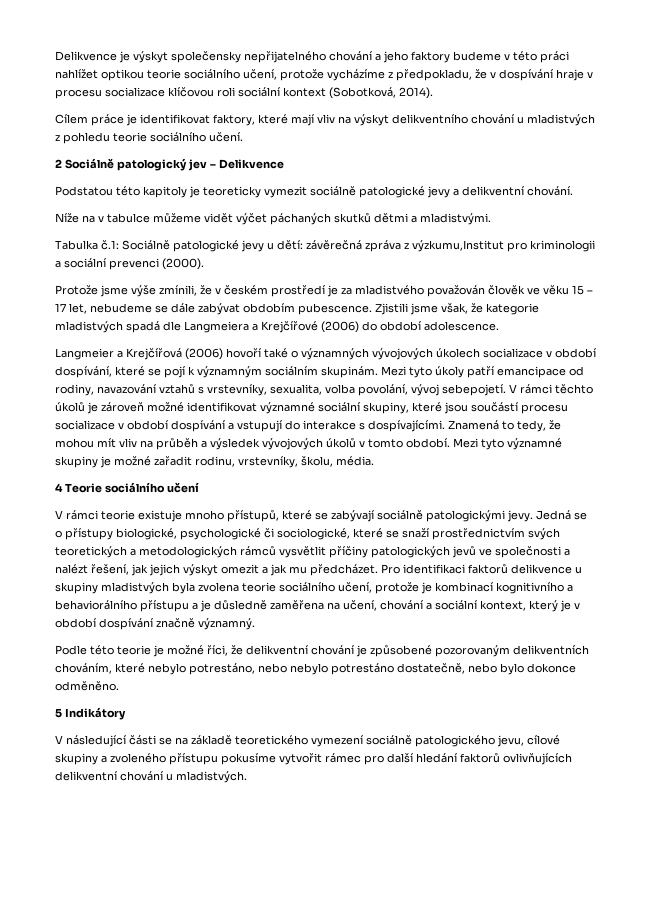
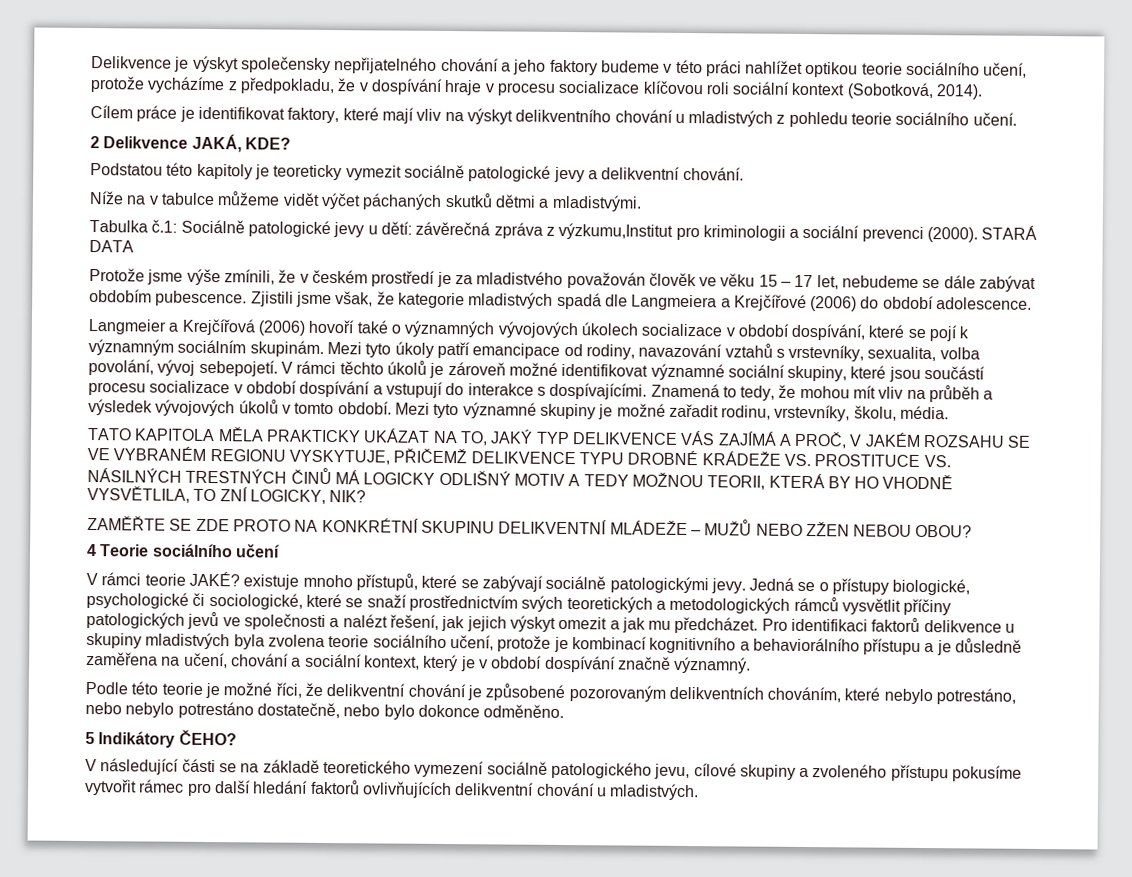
[65,158,284,171] Sociálně patologický jev – Delikvence -> [103,133,291,153] Delikvence JAKÁ, KDE?
(204, 264) none -> [981,225,1038,240] [89,240,134,253] STARÁ DATA
(374, 461) none -> [87,427,1032,449] [87,446,951,468] [87,467,954,490] [87,485,367,504] [87,515,973,538] // TATO KAPITOLA MĚLA PRAKTICKY UKÁZAT NA TO, JAKÝ TYP DELIKVENCE VÁS ZAJÍMÁ A PROČ, V JAKÉM ROZSAHU SE VE VYBRANÉM REGIONU VYSKYTUJE, PŘIČEMŽ DELIKVENCE TYPU DROBNÉ KRÁDEŽE VS. PROSTITUCE VS. NÁSILNÝCH TRESTNÝCH ČINŮ MÁ LOGICKY ODLIŠNÝ MOTIV A TEDY MOŽNOU TEORII, KTERÁ BY HO VHODNĚ VYSVĚTLILA, TO ZNÍ LOGICKY, NIK? // ZAMĚŘTE SE ZDE PROTO NA KONKRÉTNÍ SKUPINU DELIKVENTNÍ MLÁDEŽE – MUŽŮ NEBO ZŽEN NEBOU OBOU?
(135, 515) none -> [188,571,240,587] JAKÉ?
(126, 713) none -> [178,729,237,746] ČEHO?

